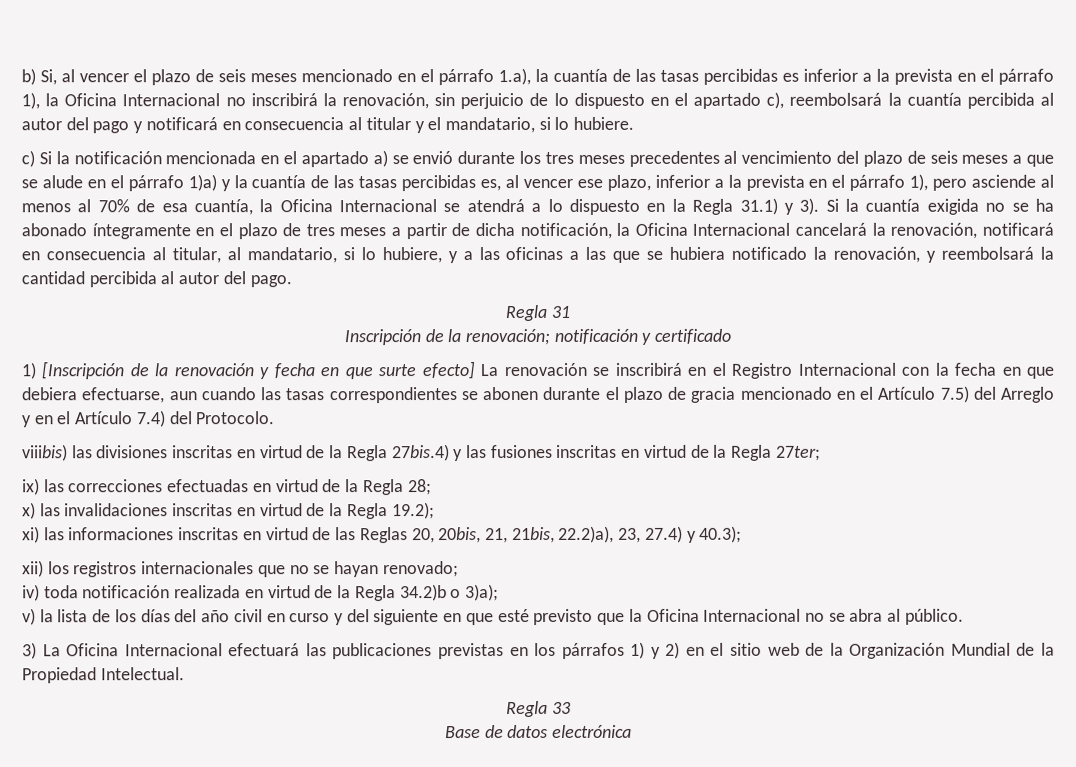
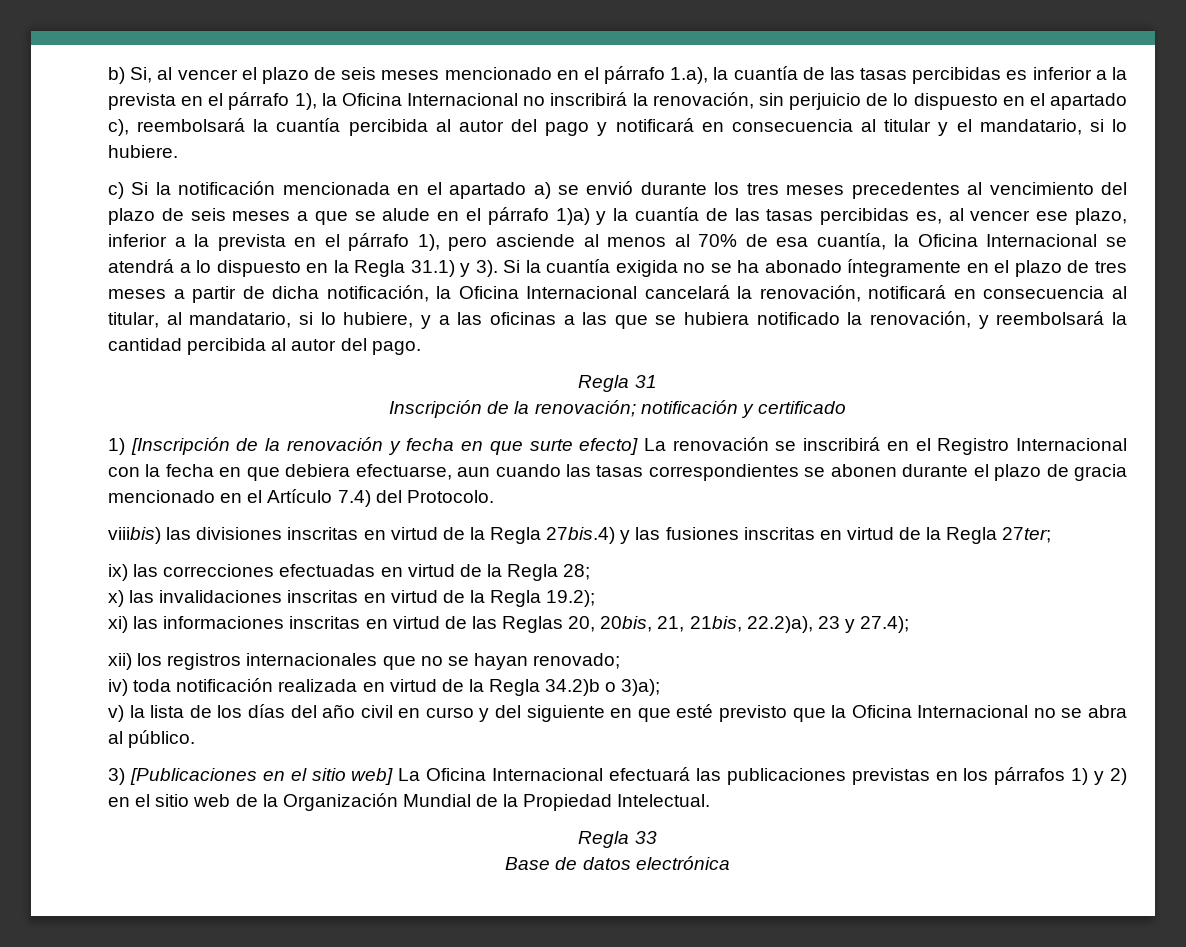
[940,385,1055,403] [22,411,134,428] 7.5) del Arreglo y en el Artículo -> (333, 496) none
[618,525,743,543] 23, 27.4) y 40.3); -> [817,616,910,633] 23 y 27.4);
(37, 651) none -> [129,768,394,785] [Publicaciones en el sitio web]

